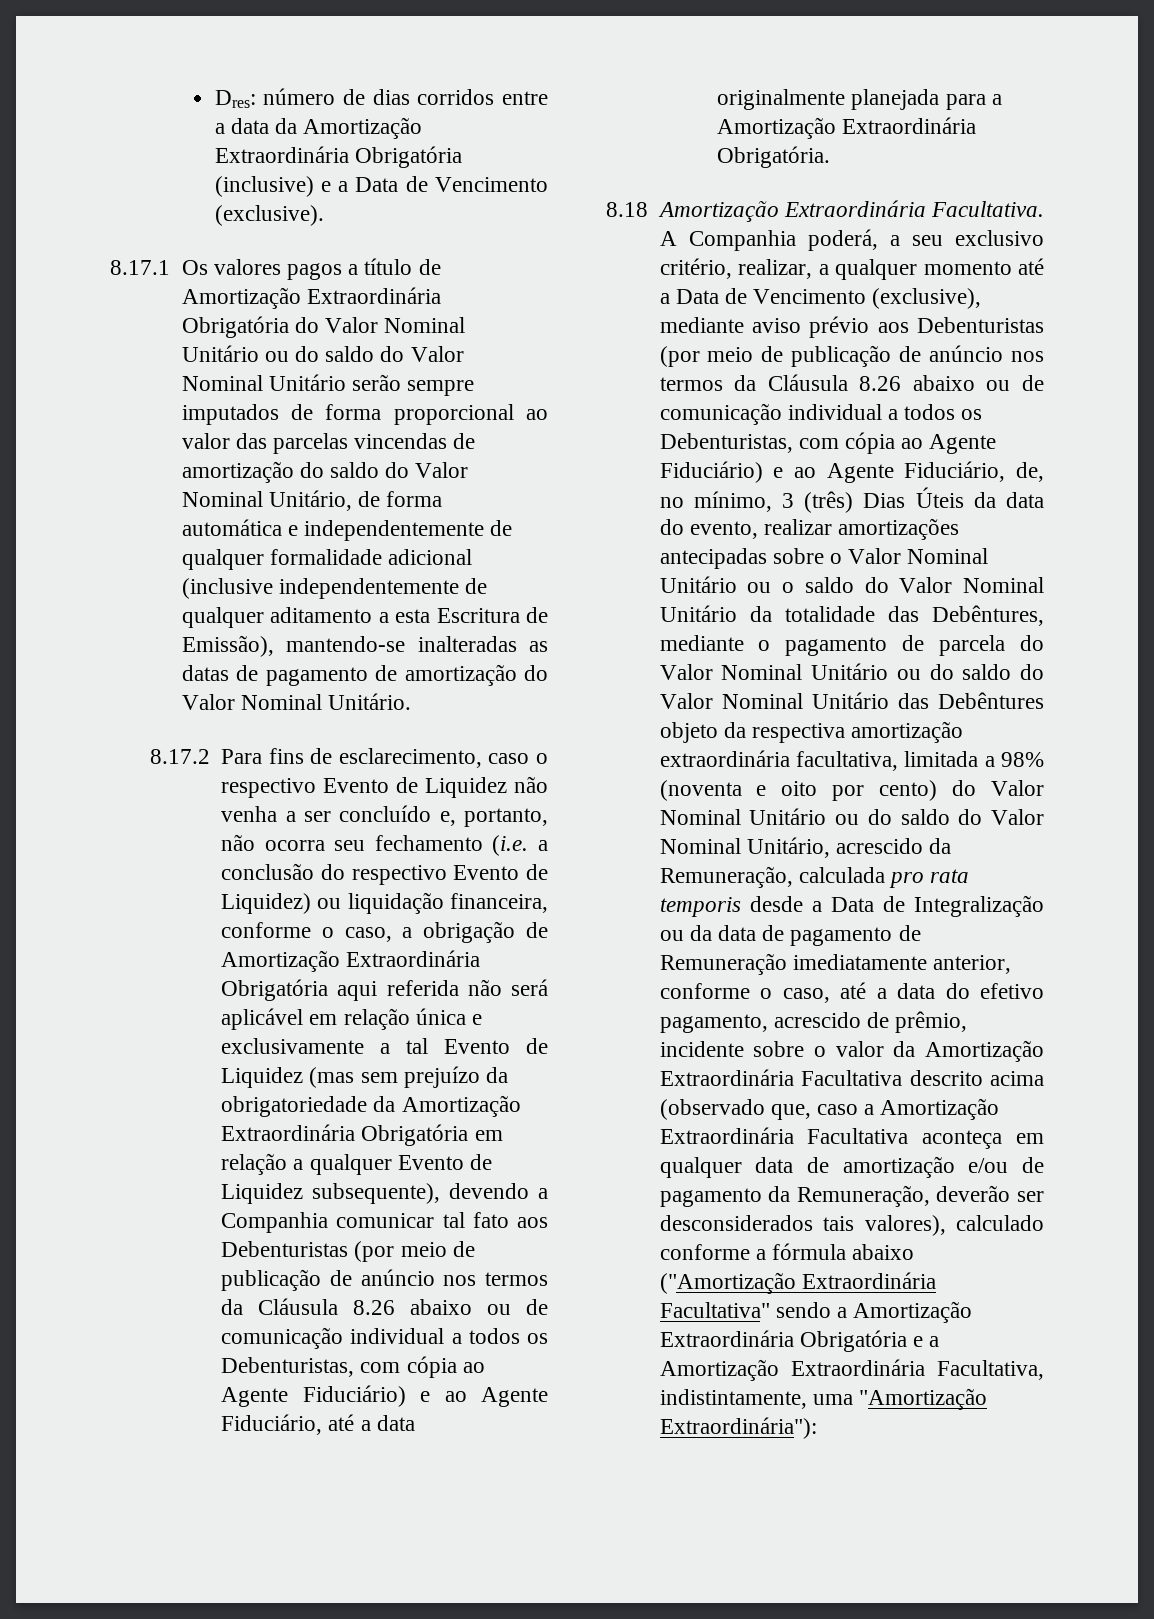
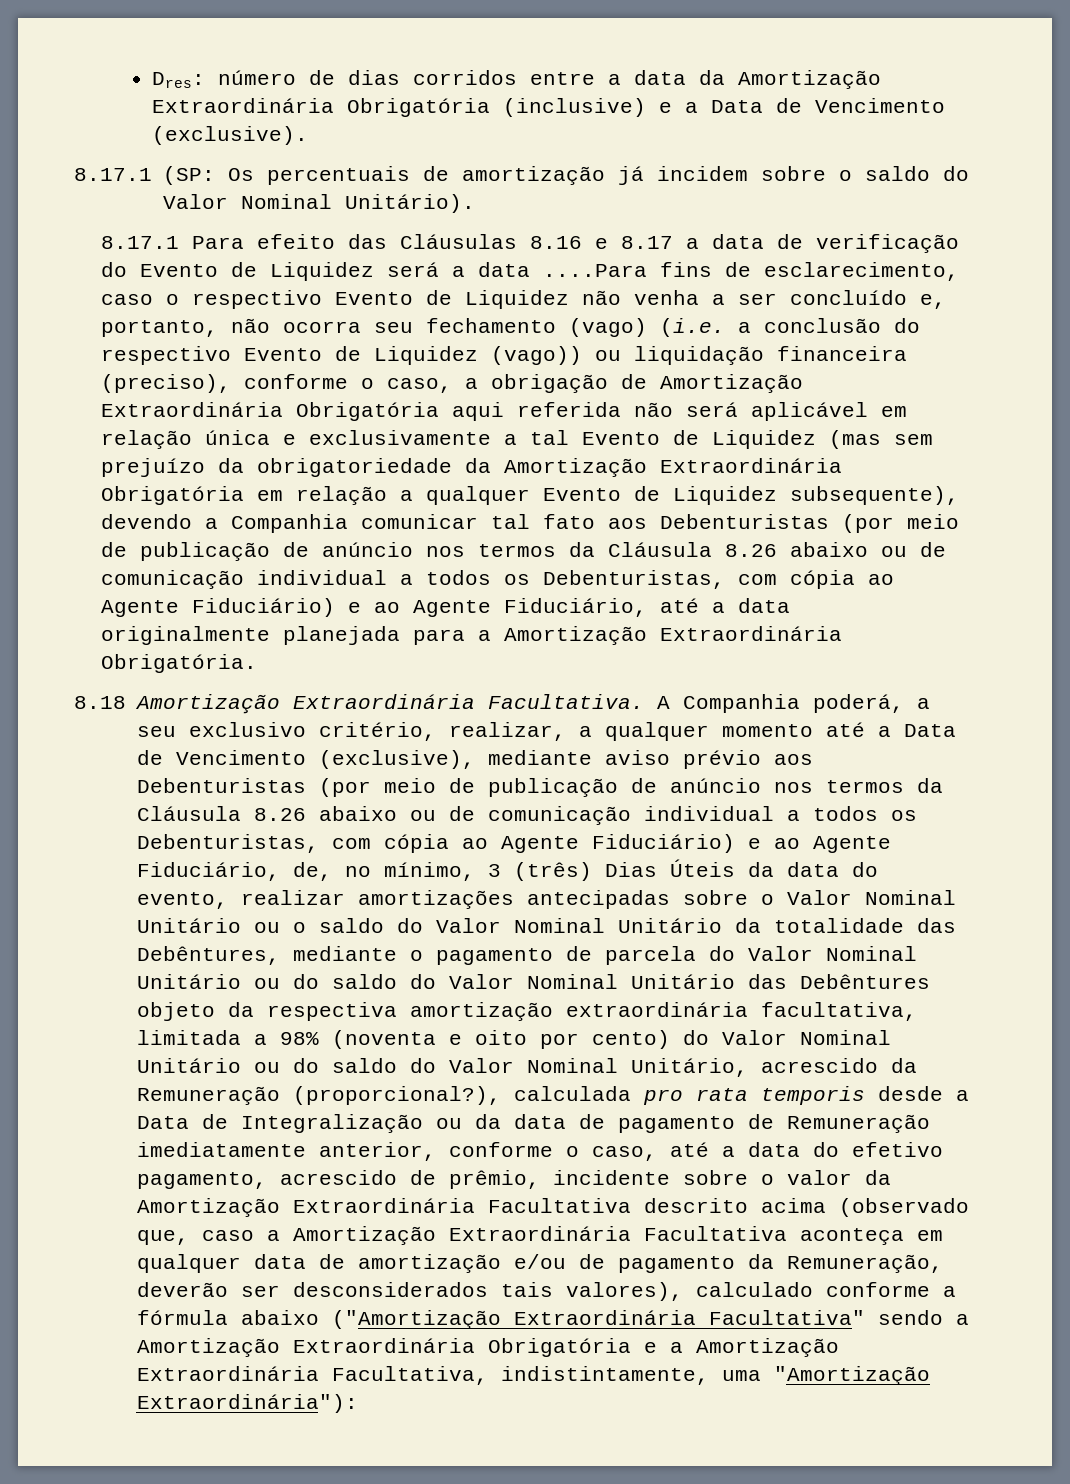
[181,258,441,280] [181,287,441,309] [181,316,466,338] [181,345,464,362] [181,374,475,396] [181,404,548,425] [181,433,476,454] [181,461,469,483] [181,490,443,511] [181,519,513,541] [181,549,472,570] [181,578,487,599] [181,607,548,628] [181,635,548,657] [181,664,548,686] [181,693,411,710] [149,749,263,764] Os valores pagos a título de Amortização Extraordinária Obrigatória do Valor Nominal Unitário ou do saldo do Valor Nominal Unitário serão sempre imputados de forma proporcional ao valor das parcelas vincendas de amortização do saldo do Valor Nominal Unitário, de forma automática e independentemente de qualquer formalidade adicional (inclusive independentemente de qualquer aditamento a esta Escritura de Emissão), mantendo-se inalteradas as datas de pagamento de amortização do Valor Nominal Unitário. // 8.17.2 Para -> [162,166,969,185] [162,194,475,213] [101,234,960,253] [101,262,648,281] (SP: Os percentuais de amortização já incidem sobre o saldo do Valor Nominal Unitário). // 8.17.1 Para efeito das Cláusulas 8.16 e 8.17 a data de verificação do Evento de Liquidez será a data ....Para
(483, 843) none -> [569,318,648,337] (vago)
[221,892,548,914] Liquidez) ou liquidação financeira, -> [374,346,908,365] [101,374,232,393] Liquidez (vago)) ou liquidação financeira (preciso),
[659,866,793,888] Remuneração, -> [136,1086,501,1105] Remuneração (proporcional?),

